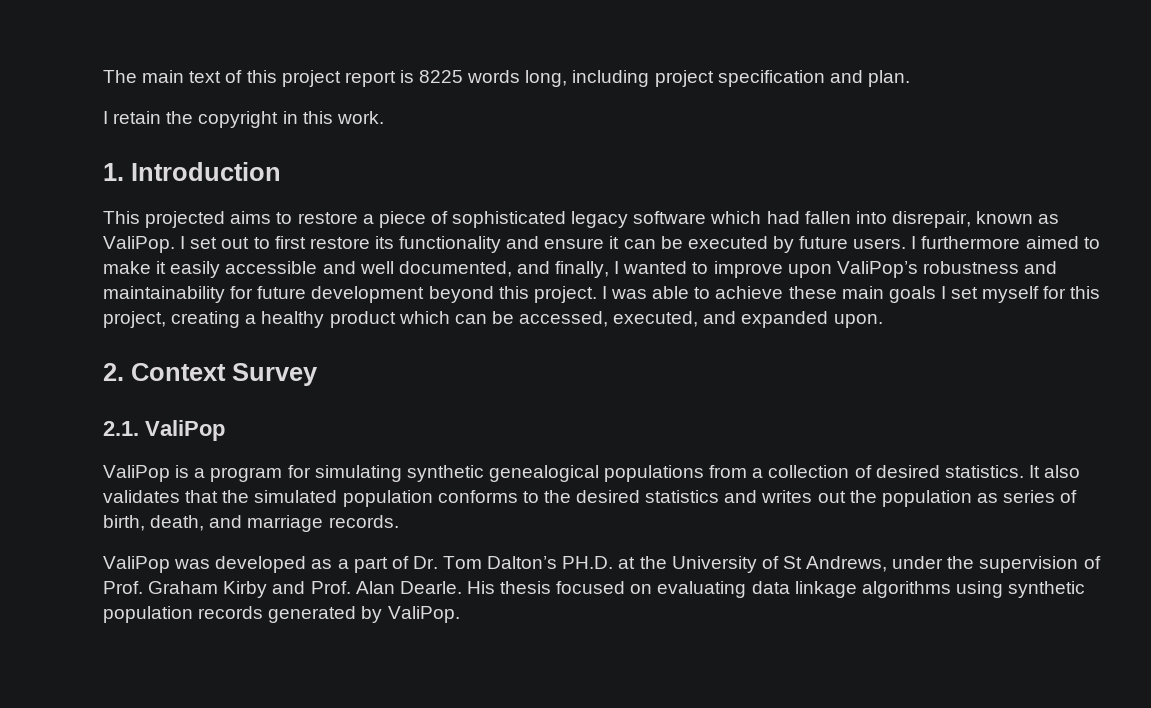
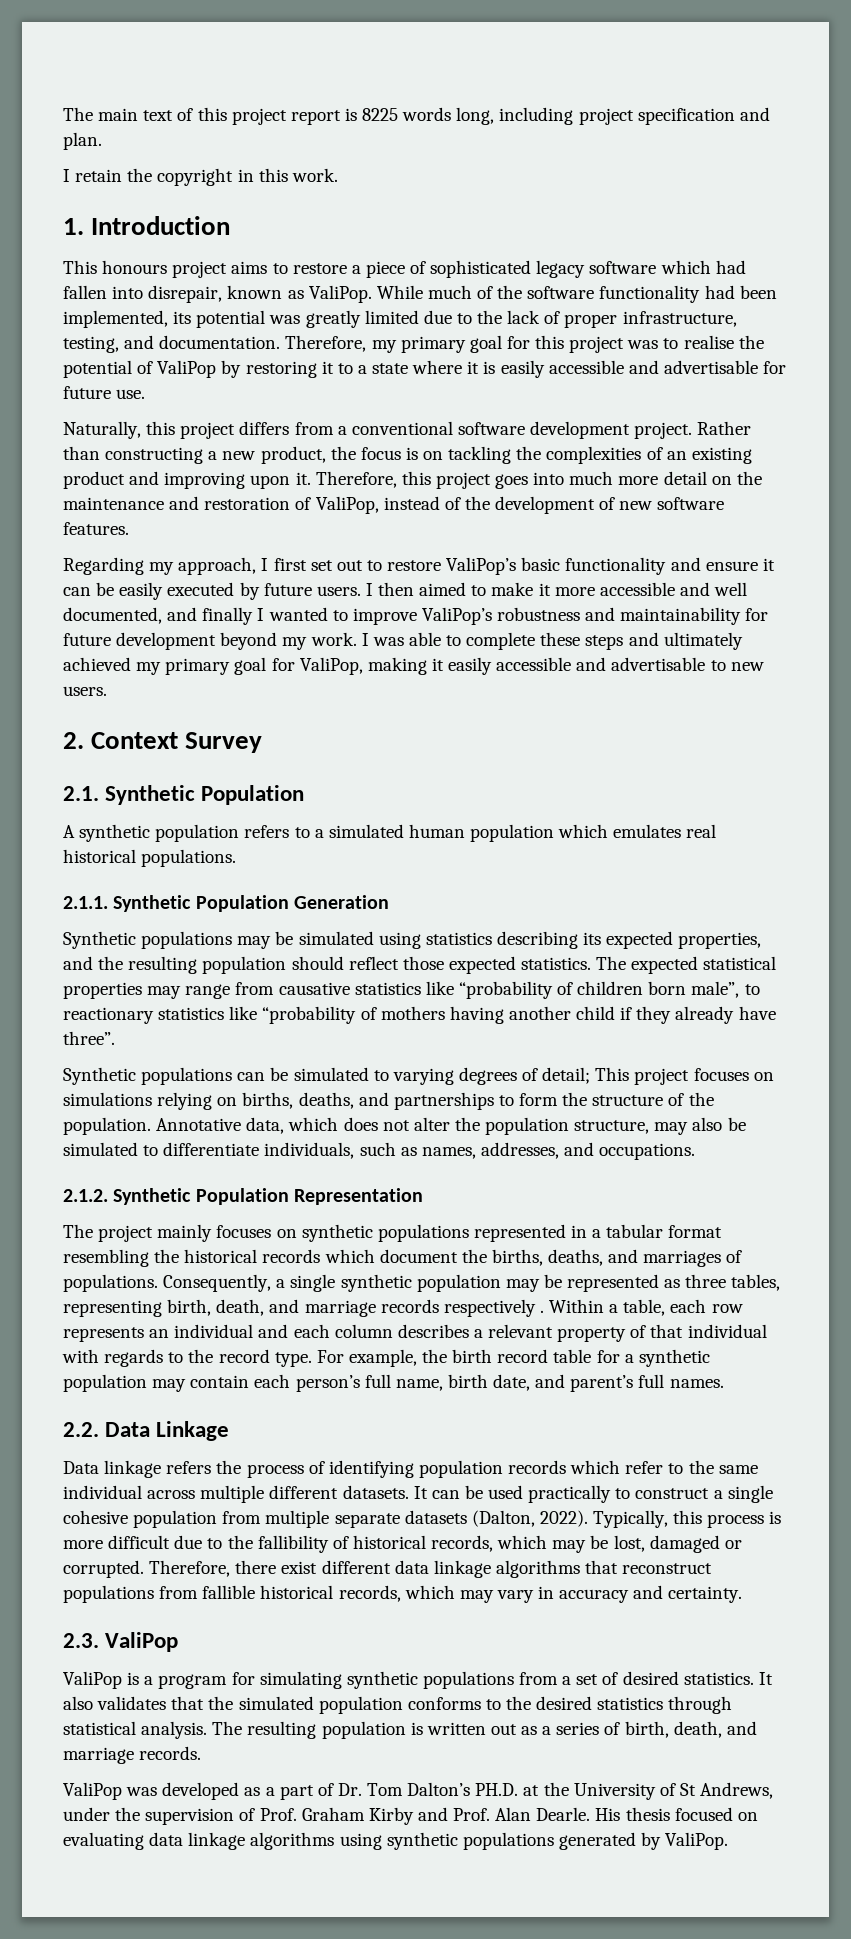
[145,211,226,228] projected -> [102,260,228,278] honours project
[180,236,394,249] I set out to first restore its -> [376,285,777,303] [63,310,737,328] [63,335,764,353] [63,360,787,378] [63,386,146,399] [63,421,752,439] [63,446,752,464] [63,471,762,489] [63,496,725,514] [63,522,129,535] [63,557,561,575] While much of the software functionality had been implemented, its potential was greatly limited due to the lack of proper infrastructure, testing, and documentation. Therefore, my primary goal for this project was to realise the potential of ValiPop by restoring it to a state where it is easily accessible and advertisable for future use. // Naturally, this project differs from a conventional software development project. Rather than constructing a new product, the focus is on tackling the complexities of an existing product and improving upon it. Therefore, this project goes into much more detail on the maintenance and restoration of ValiPop, instead of the development of new software features. // Regarding my approach, I first set out to restore ValiPop’s basic
(683, 242) none -> [119,582,164,600] easily
[921,236,1021,249] furthermore -> [378,582,415,596] then
[170,261,221,278] easily -> [554,587,595,596] more
[555,261,610,278] finally, -> [202,607,254,625] finally
[787,264,832,278] upon -> (417, 616) none
[498,286,597,303] this project. -> [282,632,357,650] my work.
[715,286,1101,303] [103,311,883,328] [103,363,318,386] [103,421,139,436] achieve these main goals I set myself for this project, creating a healthy product which can be accessed, executed, and expanded upon. // 2. Context Survey // 2.1. -> [466,632,743,650] [63,657,764,675] [63,686,107,696] [63,732,263,753] [63,785,305,805] [63,824,717,842] [63,849,237,867] [63,895,390,912] [63,931,762,949] [63,956,777,974] [63,981,760,999] [63,1006,776,1024] [63,1031,115,1045] [63,1067,774,1085] [63,1092,714,1110] [63,1117,746,1135] [63,1142,696,1160] [63,1188,424,1205] [63,1224,723,1242] [63,1249,743,1267] [63,1274,781,1292] [63,1299,743,1317] [63,1324,767,1342] [62,1349,710,1367] [63,1374,724,1392] [63,1421,230,1441] [63,1460,758,1478] [63,1485,773,1503] [63,1510,782,1528] [63,1535,742,1553] [63,1560,713,1578] [63,1585,743,1603] [63,1633,99,1648] complete these steps and ultimately achieved my primary goal for ValiPop, making it easily accessible and advertisable to new users. // 2. Context Survey // 2.1. Synthetic Population // A synthetic population refers to a simulated human population which emulates real historical populations. // 2.1.1. Synthetic Population Generation // Synthetic populations may be simulated using statistics describing its expected properties, and the resulting population should reflect those expected statistics. The expected statistical properties may range from causative statistics like “probability of children born male”, to reactionary statistics like “probability of mothers having another child if they already have three”. // Synthetic populations can be simulated to varying degrees of detail; This project focuses on simulations relying on births, deaths, and partnerships to form the structure of the population. Annotative data, which does not alter the population structure, may also be simulated to differentiate individuals, such as names, addresses, and occupations. // 2.1.2. Synthetic Population Representation // The project mainly focuses on synthetic populations represented in a tabular format resembling the historical records which document the births, deaths, and marriages of populations. Consequently, a single synthetic population may be represented as three tables, representing birth, death, and marriage records respectively . Within a table, each row represents an individual and each column describes a relevant property of that individual with regards to the record type. For example, the birth record table for a synthetic population may contain each person’s full name, birth date, and parent’s full names. // 2.2. Data Linkage // Data linkage refers the process of identifying population records which refer to the same individual across multiple different datasets. It can be used practically to construct a single cohesive population from multiple separate datasets (Dalton, 2022). Typically, this process is more difficult due to the fallibility of historical records, which may be lost, damaged or corrupted. Therefore, there exist different data linkage algorithms that reconstruct populations from fallible historical records, which may vary in accuracy and certainty. // 2.3.
[488,465,599,482] genealogical -> (418, 1680) none
[768,465,850,478] collection -> [576,1674,599,1685] set
[724,490,998,507] and writes out the population as -> [668,1696,733,1714] [63,1721,552,1739] through statistical analysis. The resulting population is written out as a
[103,606,264,623] population records -> [462,1832,554,1850] populations

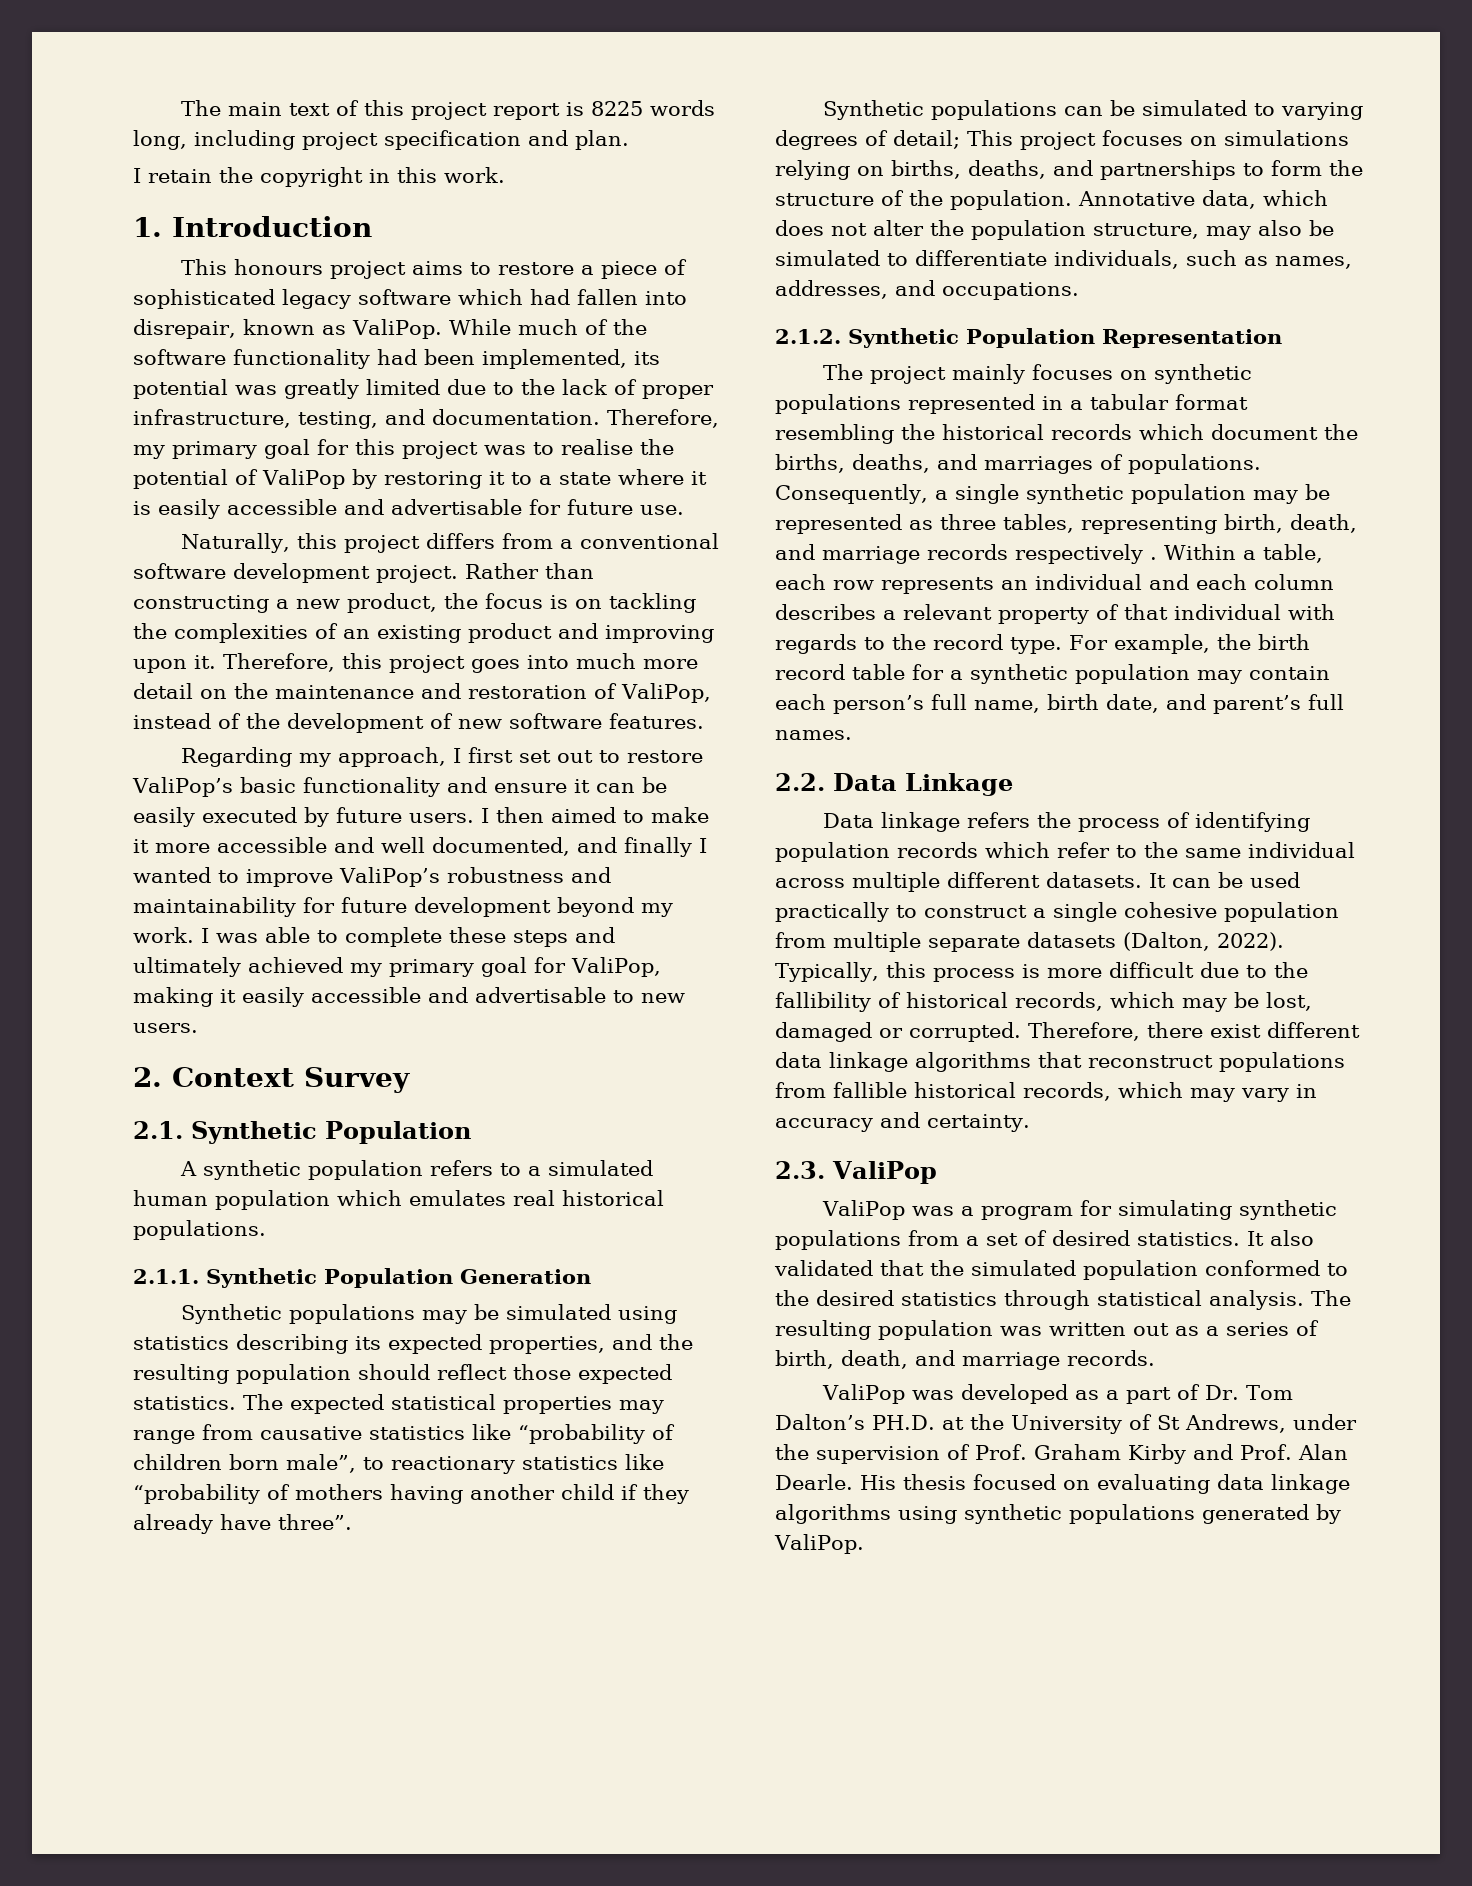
[127,1672,140,1685] is -> [912,1206,955,1216] was
[97,1696,167,1710] validates -> [774,1260,873,1276] validated
[407,1697,481,1710] conforms -> [1205,1260,1320,1276] conformed
[410,1722,423,1735] is -> [1000,1326,1042,1336] was

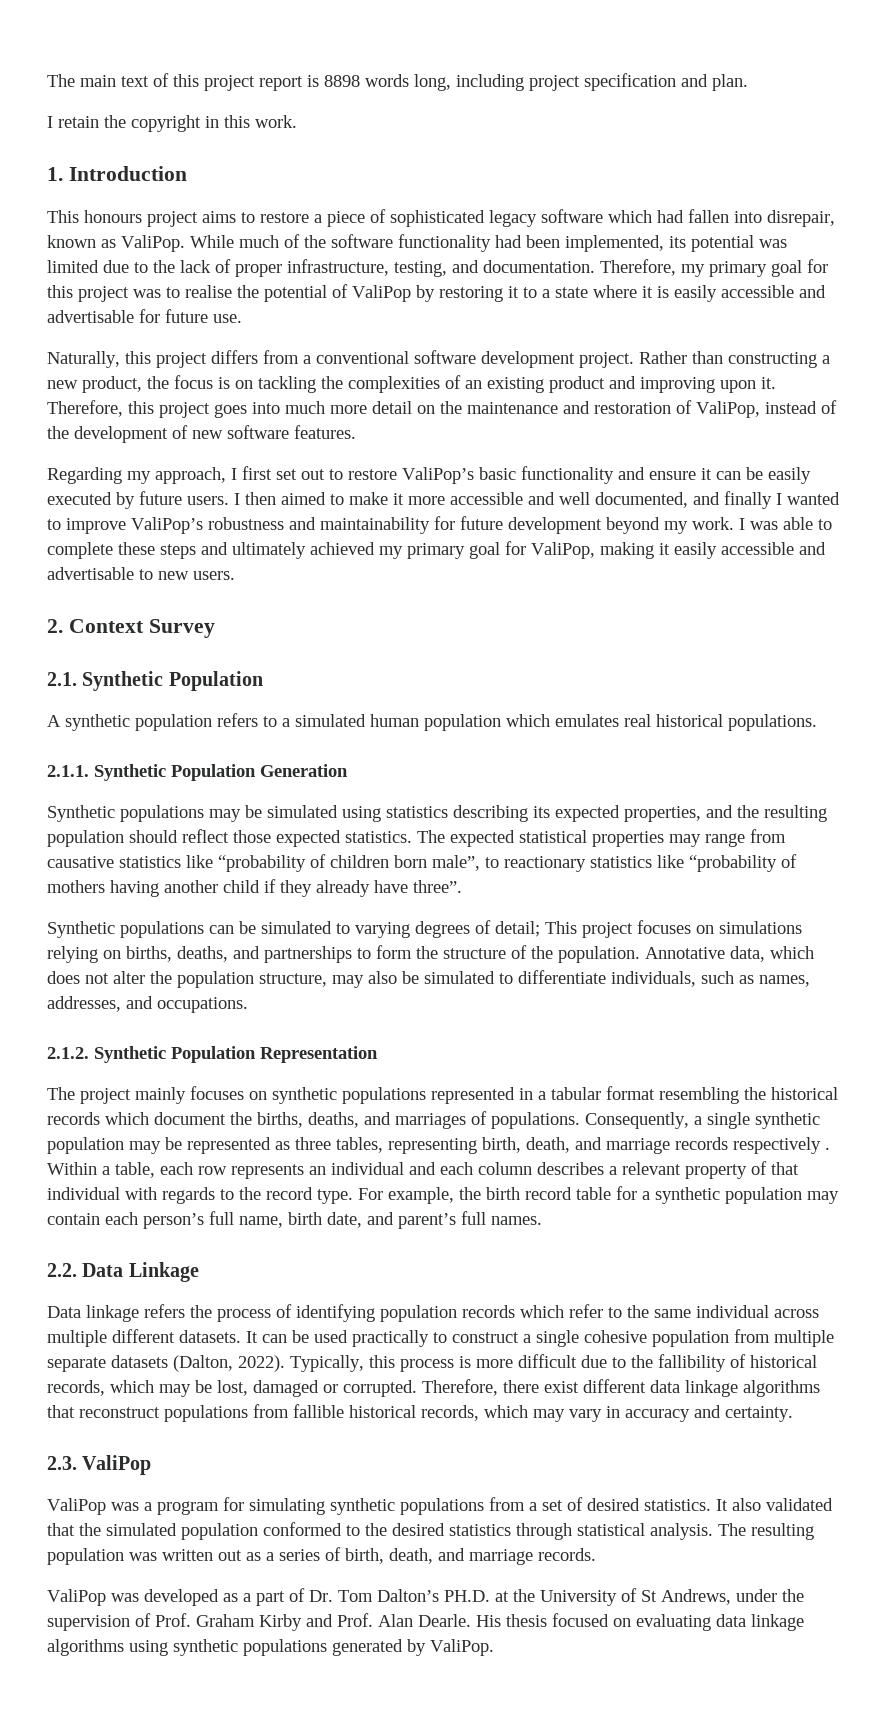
[591,101,644,116] 8225 -> [324,75,360,87] 8898
[284,379,359,399] greatly -> (787, 243) none

